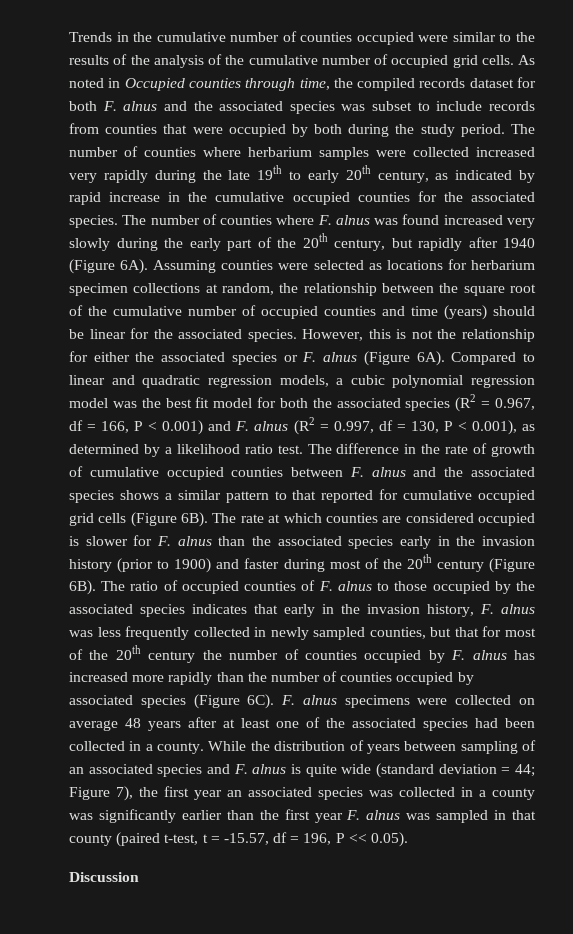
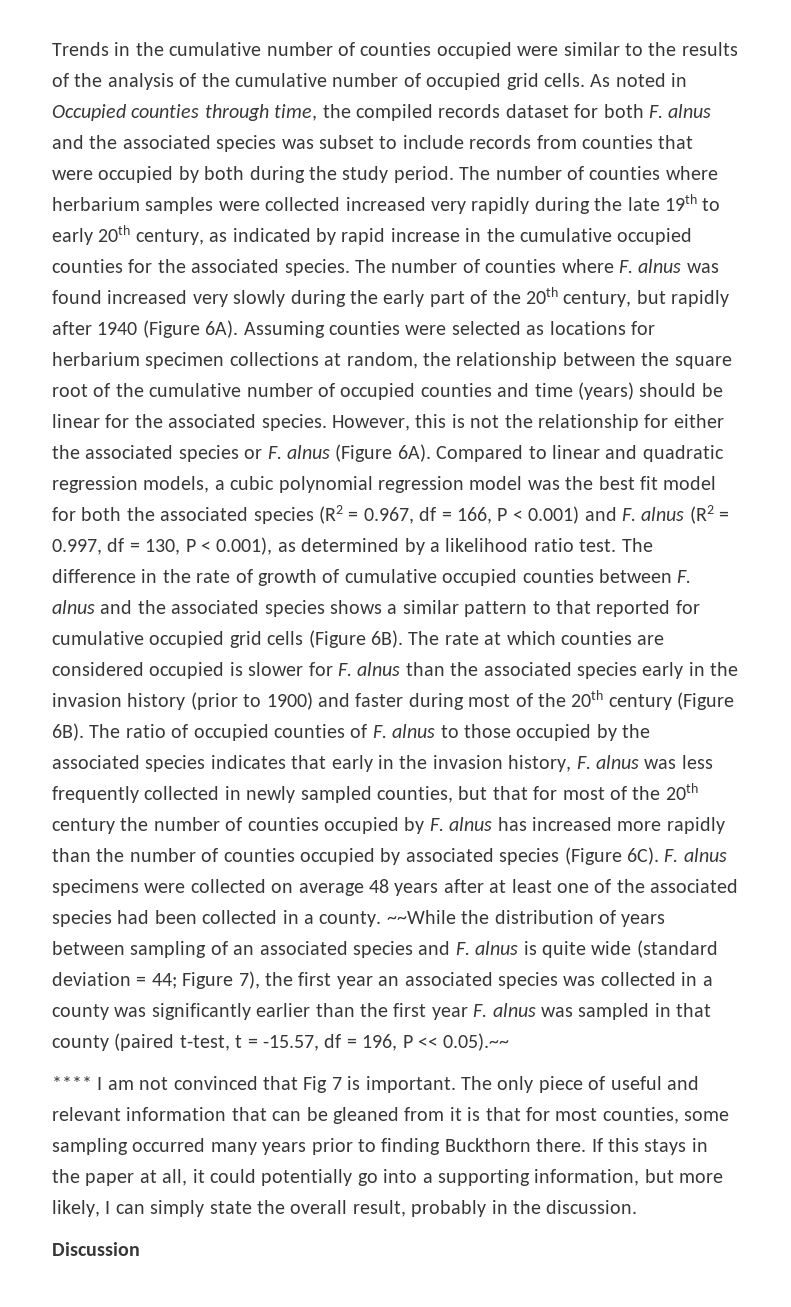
[208,741,247,751] While -> [386,910,456,924] ~~While
[371,832,409,847] 0.05). -> [443,1033,510,1051] [52,1076,699,1093] [52,1107,730,1124] [52,1138,708,1155] [52,1169,724,1186] [52,1200,638,1217] 0.05).~~ // **** I am not convinced that Fig 7 is important. The only piece of useful and relevant information that can be gleaned from it is that for most counties, some sampling occurred many years prior to finding Buckthorn there. If this stays in the paper at all, it could potentially go into a supporting information, but more likely, I can simply state the overall result, probably in the discussion.

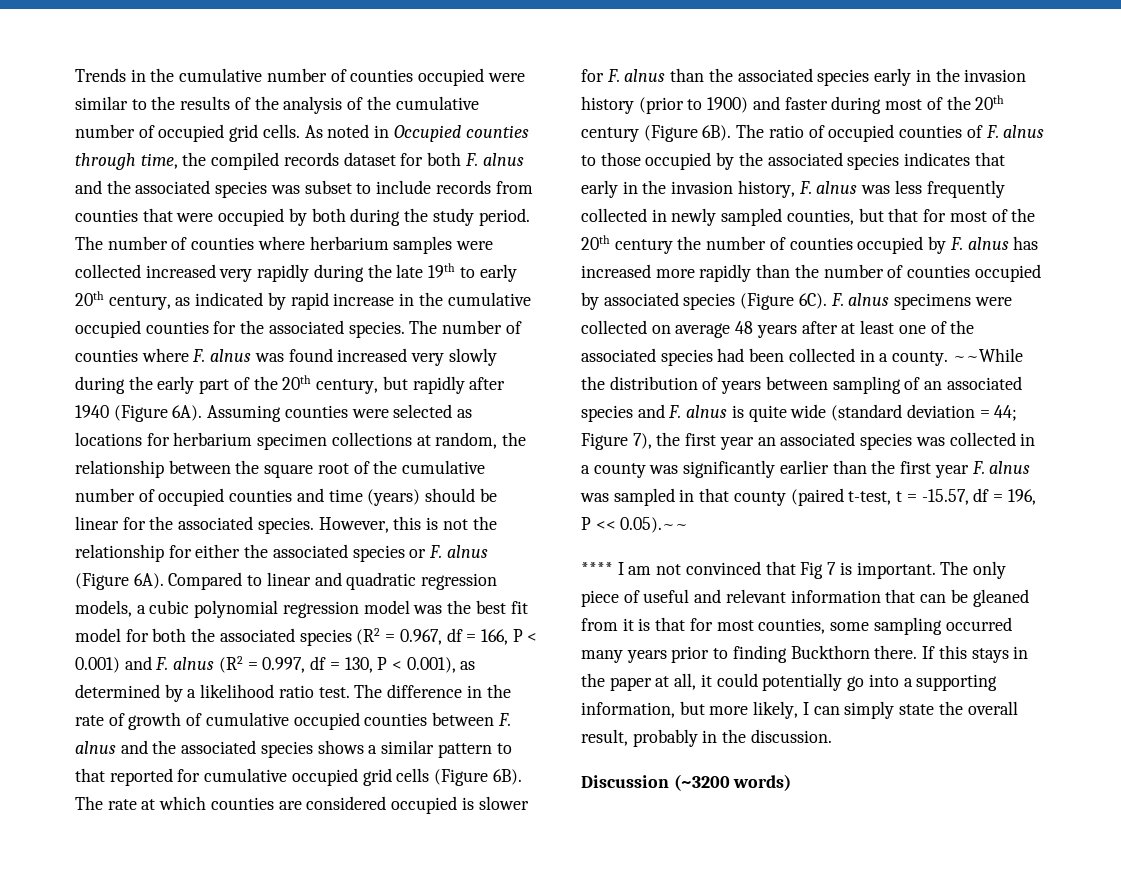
(140, 1249) none -> [673,774,792,791] (~3200 words)

